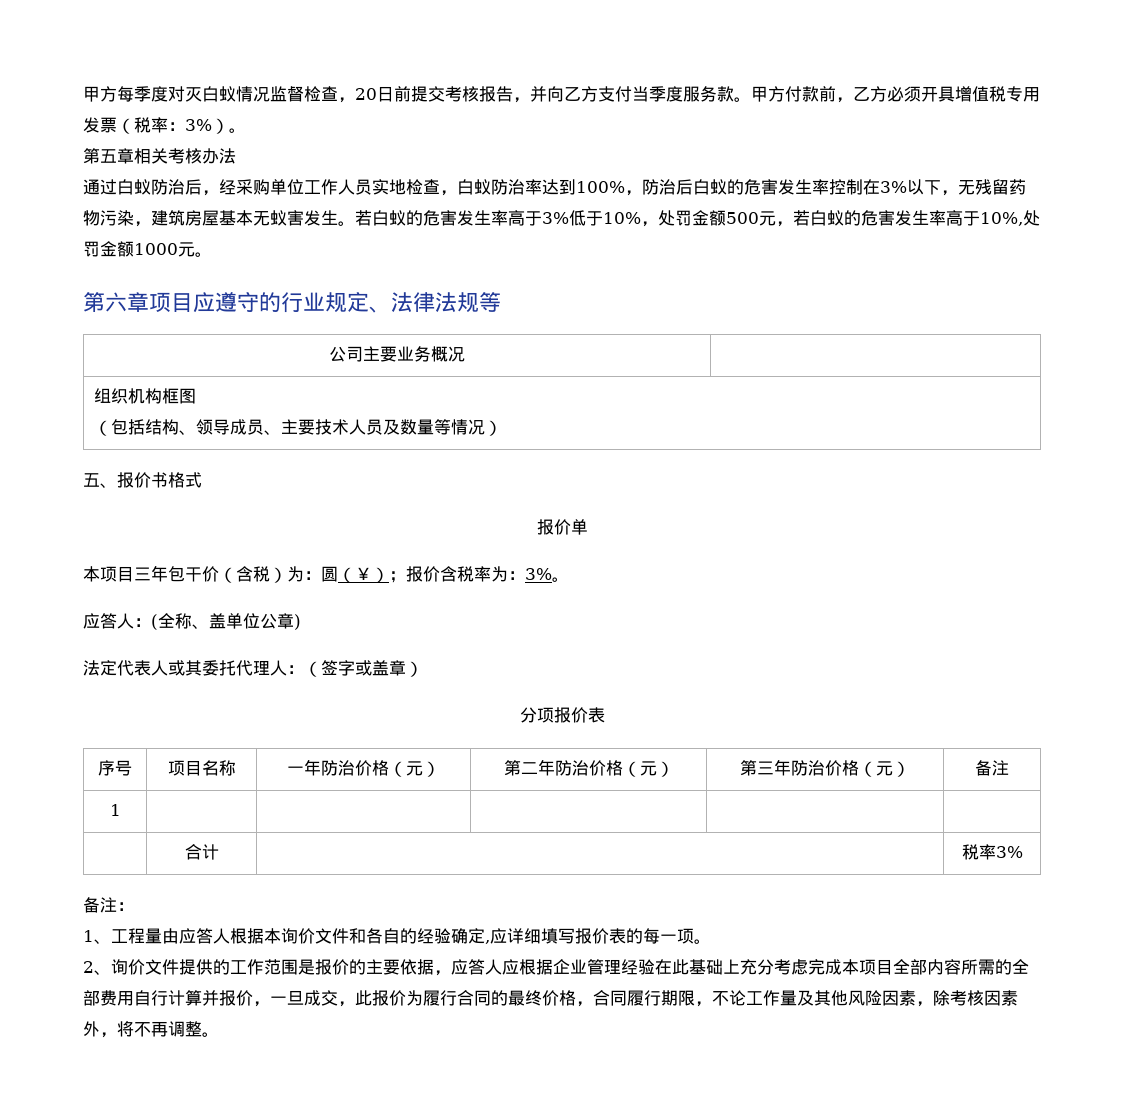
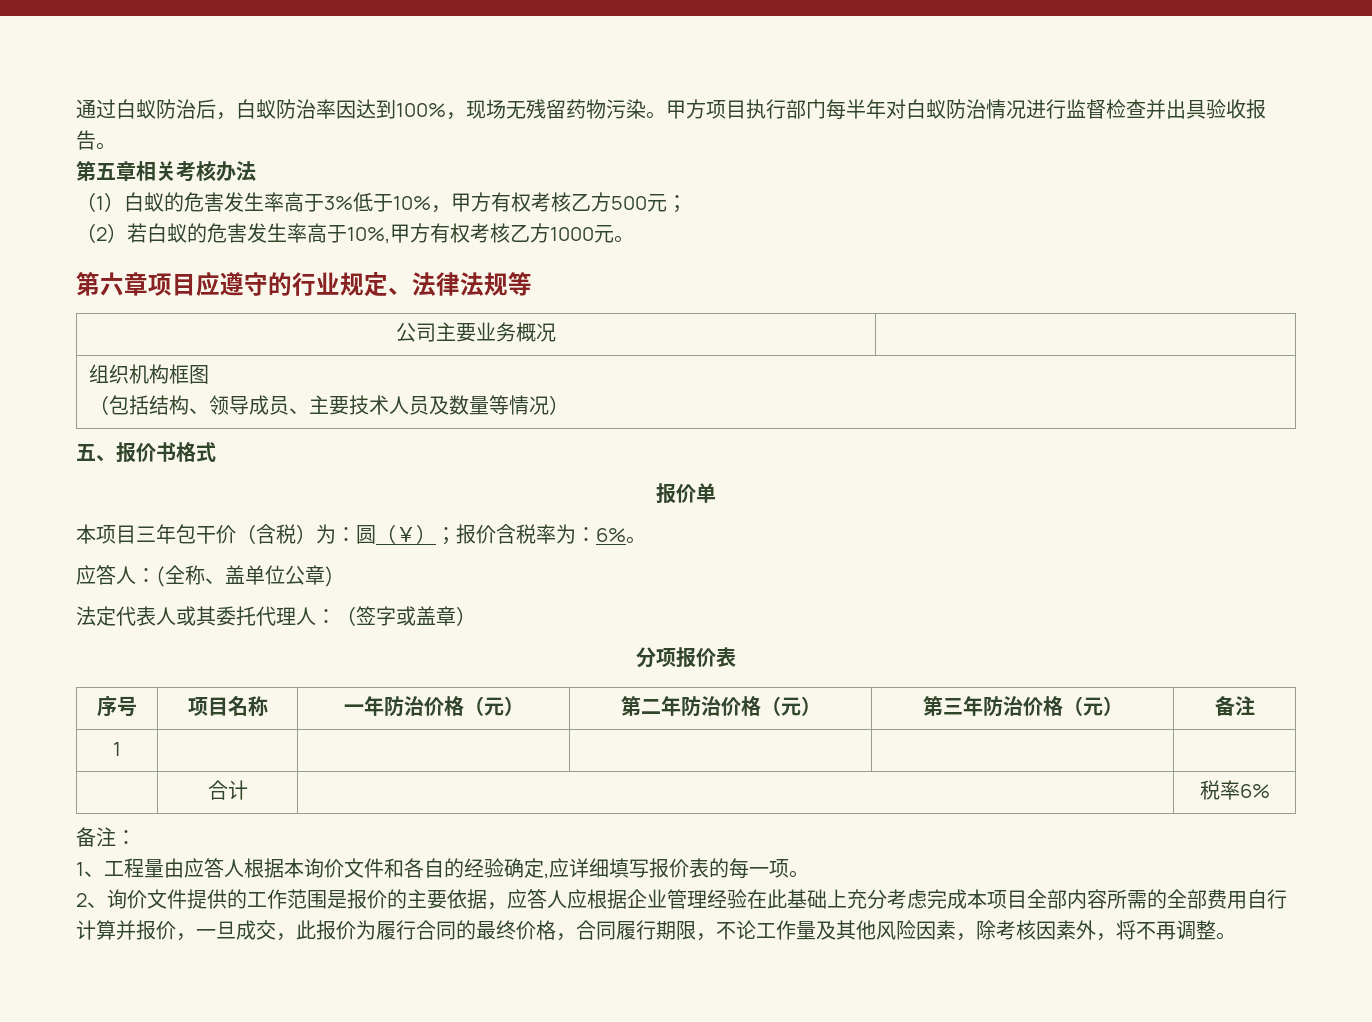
[83,86,1040,103] [83,117,229,134] 甲方每季度对灭白蚁情况监督检查，20日前提交考核报告，并向乙方支付当季度服务款。甲方付款前，乙方必须开具增值税专用发票（税率：3%） -> [76,99,1266,120] [76,130,96,150] 通过白蚁防治后，白蚁防治率因达到100%，现场无残留药物污染。甲方项目执行部门每半年对白蚁防治情况进行监督检查并出具验收报告
[83,179,1026,196] [83,210,372,227] 通过白蚁防治后，经采购单位工作人员实地检查，白蚁防治率达到100%，防治后白蚁的危害发生率控制在3%以下，无残留药物污染，建筑房屋基本无蚁害发生。若 -> [76,192,124,212] （1）
[658,210,793,227] 处罚金额500元， -> [451,192,687,213] [76,223,127,243] 甲方有权考核乙方500元； // （2）
[1023,210,1040,226] [83,241,134,257] 处罚金额 -> [390,223,550,243] 甲方有权考核乙方
[525,568,552,580] 3% -> [596,528,626,542] 6%
[995,846,1023,858] 3% -> [1239,784,1270,798] 6%

